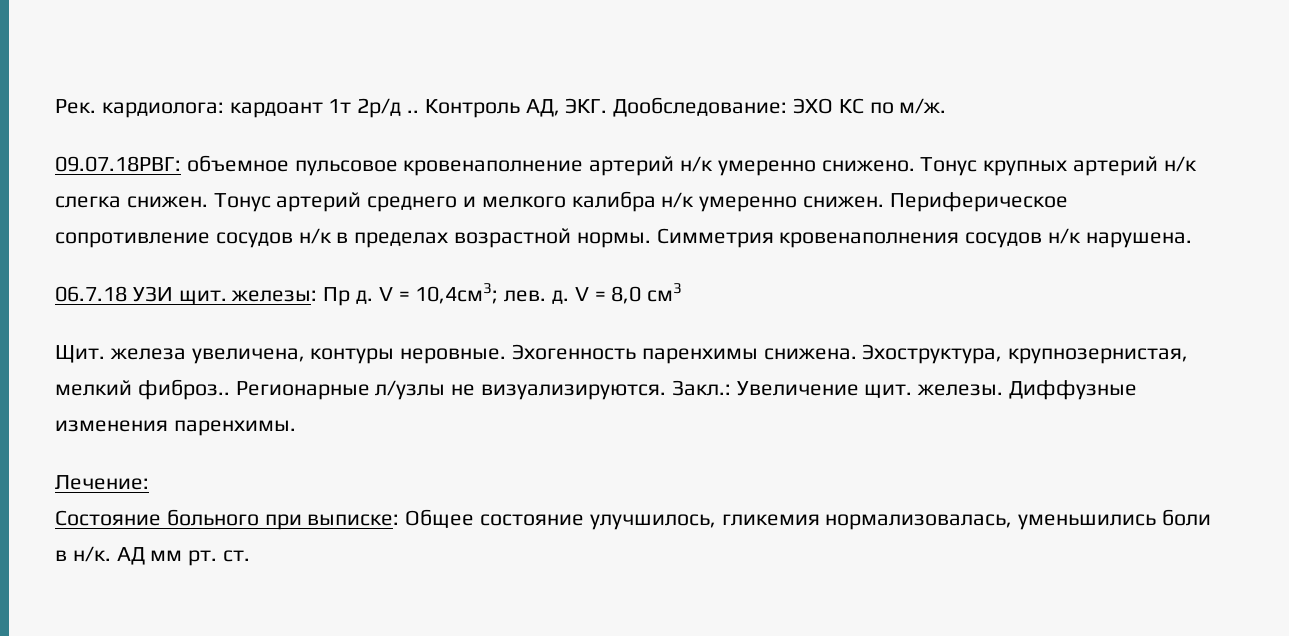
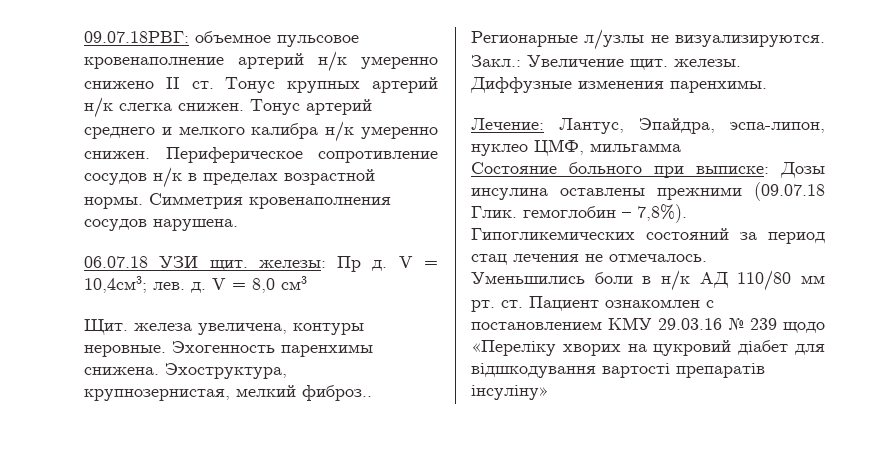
[55,97,947,118] Рек. кардиолога: кардоант 1т 2р/д .. Контроль АД, ЭКГ. Дообследование: ЭХО КС по м/ж. // -> (84, 37) none
[821,160,915,172] снижено. -> [84,77,214,89] снижено II ст.
[1048,228,1082,244] н/к -> (147, 225) none
[55,286,127,302] 06.7.18 -> [84,256,148,268] 06.07.18
[55,509,1212,530] [55,546,251,566] // Состояние больного при выписке: Общее состояние улучшилось, гликемия нормализовалась, уменьшились боли в н/к. АД мм рт. ст. -> [559,118,825,134] [471,139,681,156] [471,162,825,178] [471,182,825,201] [471,204,687,223] [471,228,825,244] [471,253,707,265] [471,270,825,291] [471,296,714,312] [471,317,825,333] [471,340,825,356] [471,363,765,378] [471,385,549,400] Лантус, Эпайдра, эспа-липон, нуклео ЦМФ, мильгамма // Состояние больного при выписке: Дозы инсулина оставлены прежними (09.07.18 Глик. гемоглобин – 7,8%). Гипогликемических состояний за период стац лечения не отмечалось. Уменьшились боли в н/к АД 110/80 мм рт. ст. Пациент ознакомлен с постановлением КМУ 29.03.16 № 239 щодо «Перелiку хворих на цукровий дiабет для вiдшкодування вартостi препаратiв iнсулiну»

